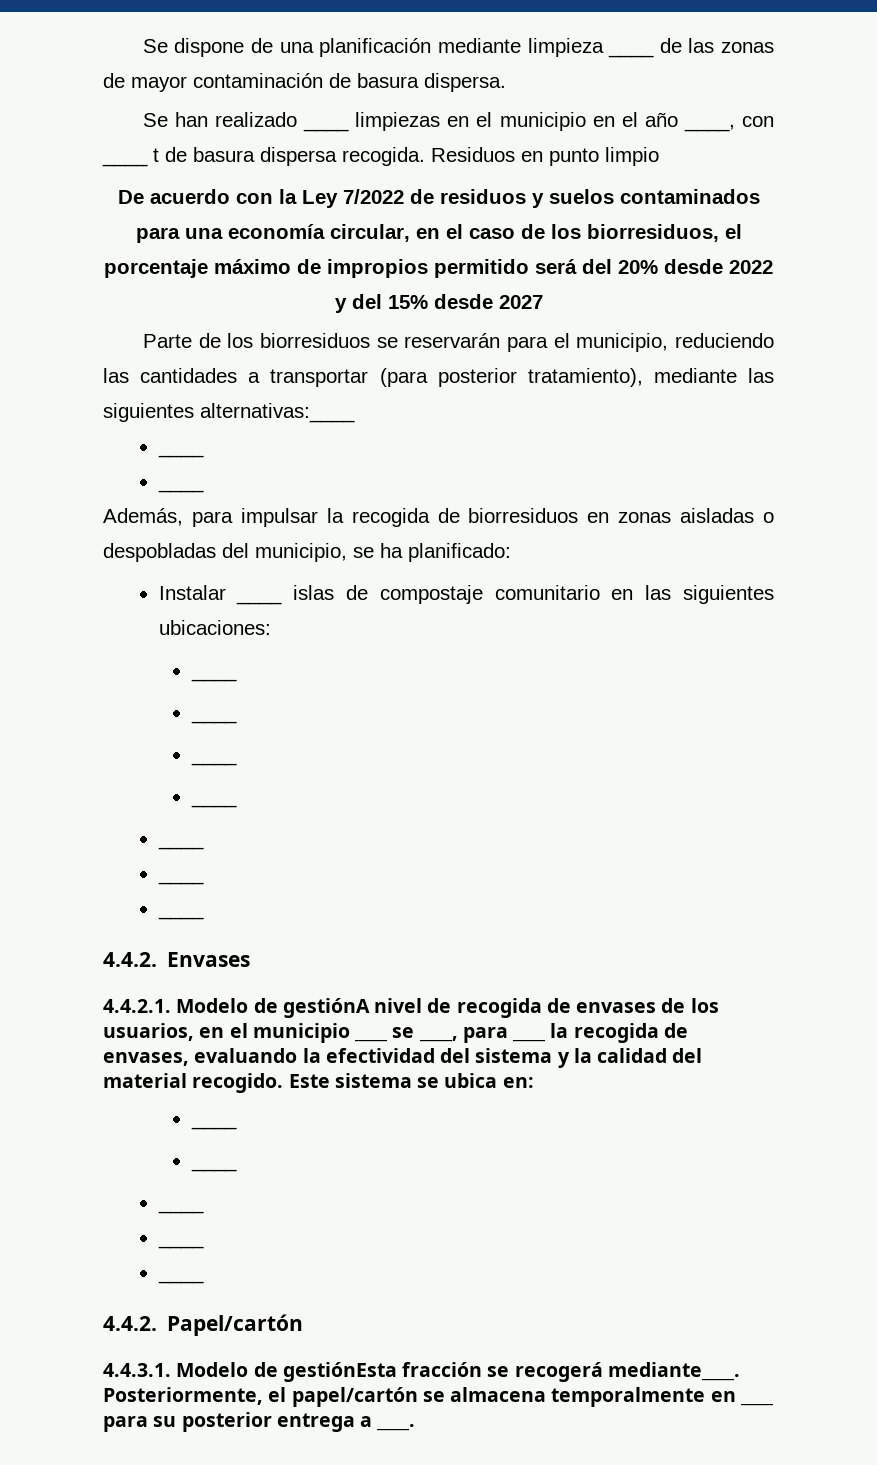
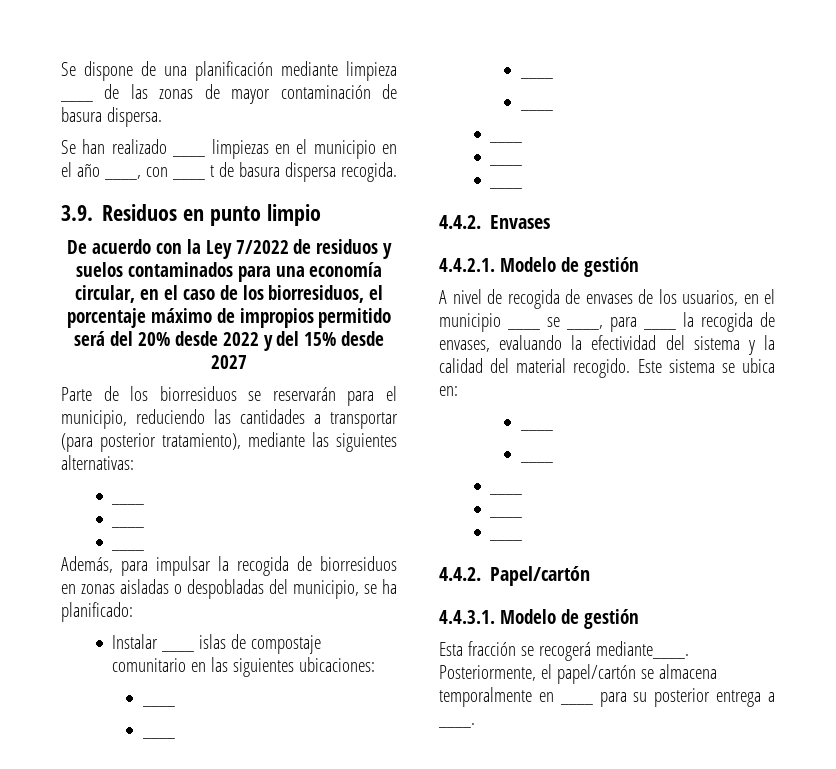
(425, 156) none -> [61,205,93,221] // 3.9.
[200,403,355,423] alternativas:____ -> [61,455,134,470] [111,502,145,505] alternativas: // ____
[282,998,370,1018] gestiónA -> [584,257,639,277] [439,290,447,304] gestión // A
[282,1362,397,1382] gestiónEsta -> [584,609,639,629] [439,642,463,656] gestión // Esta

